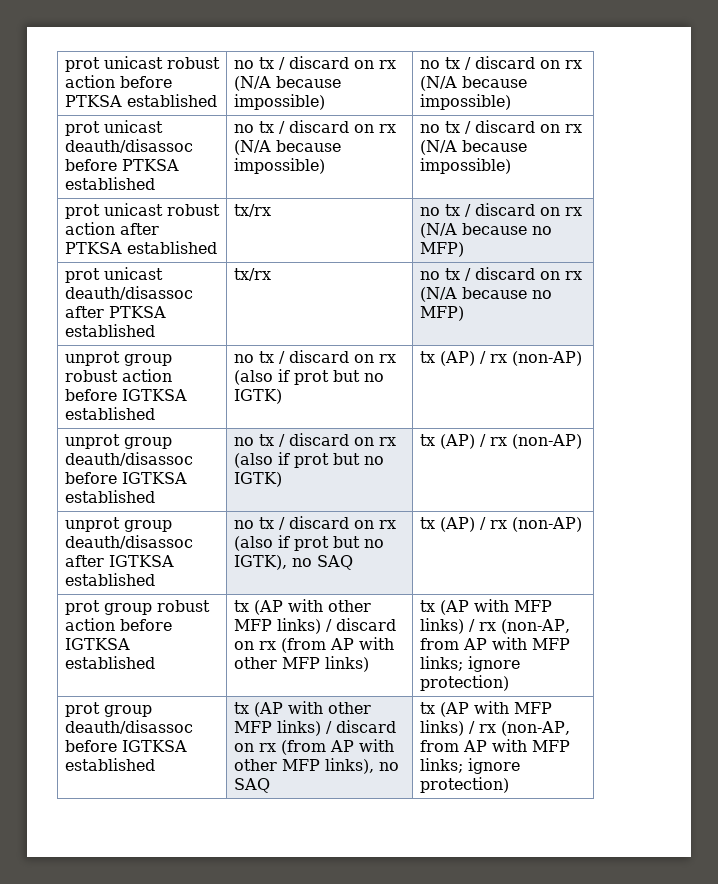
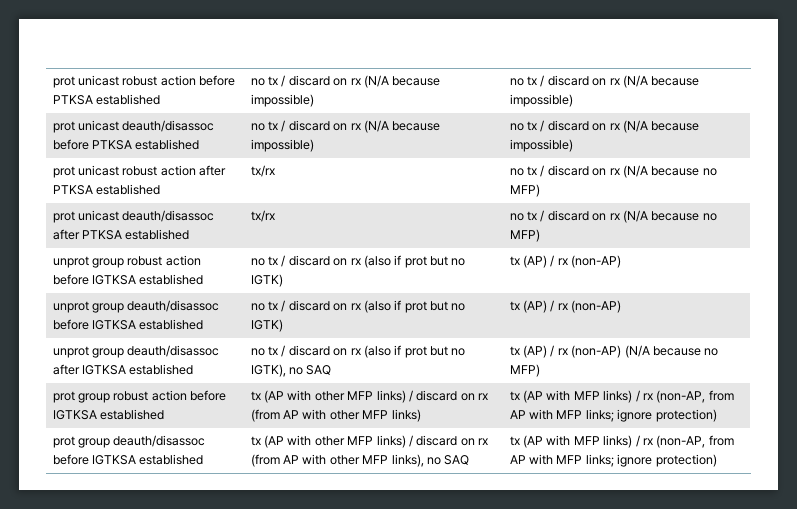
(582, 524) none -> [624,345,719,358] [509,364,540,377] (N/A because no MFP)

